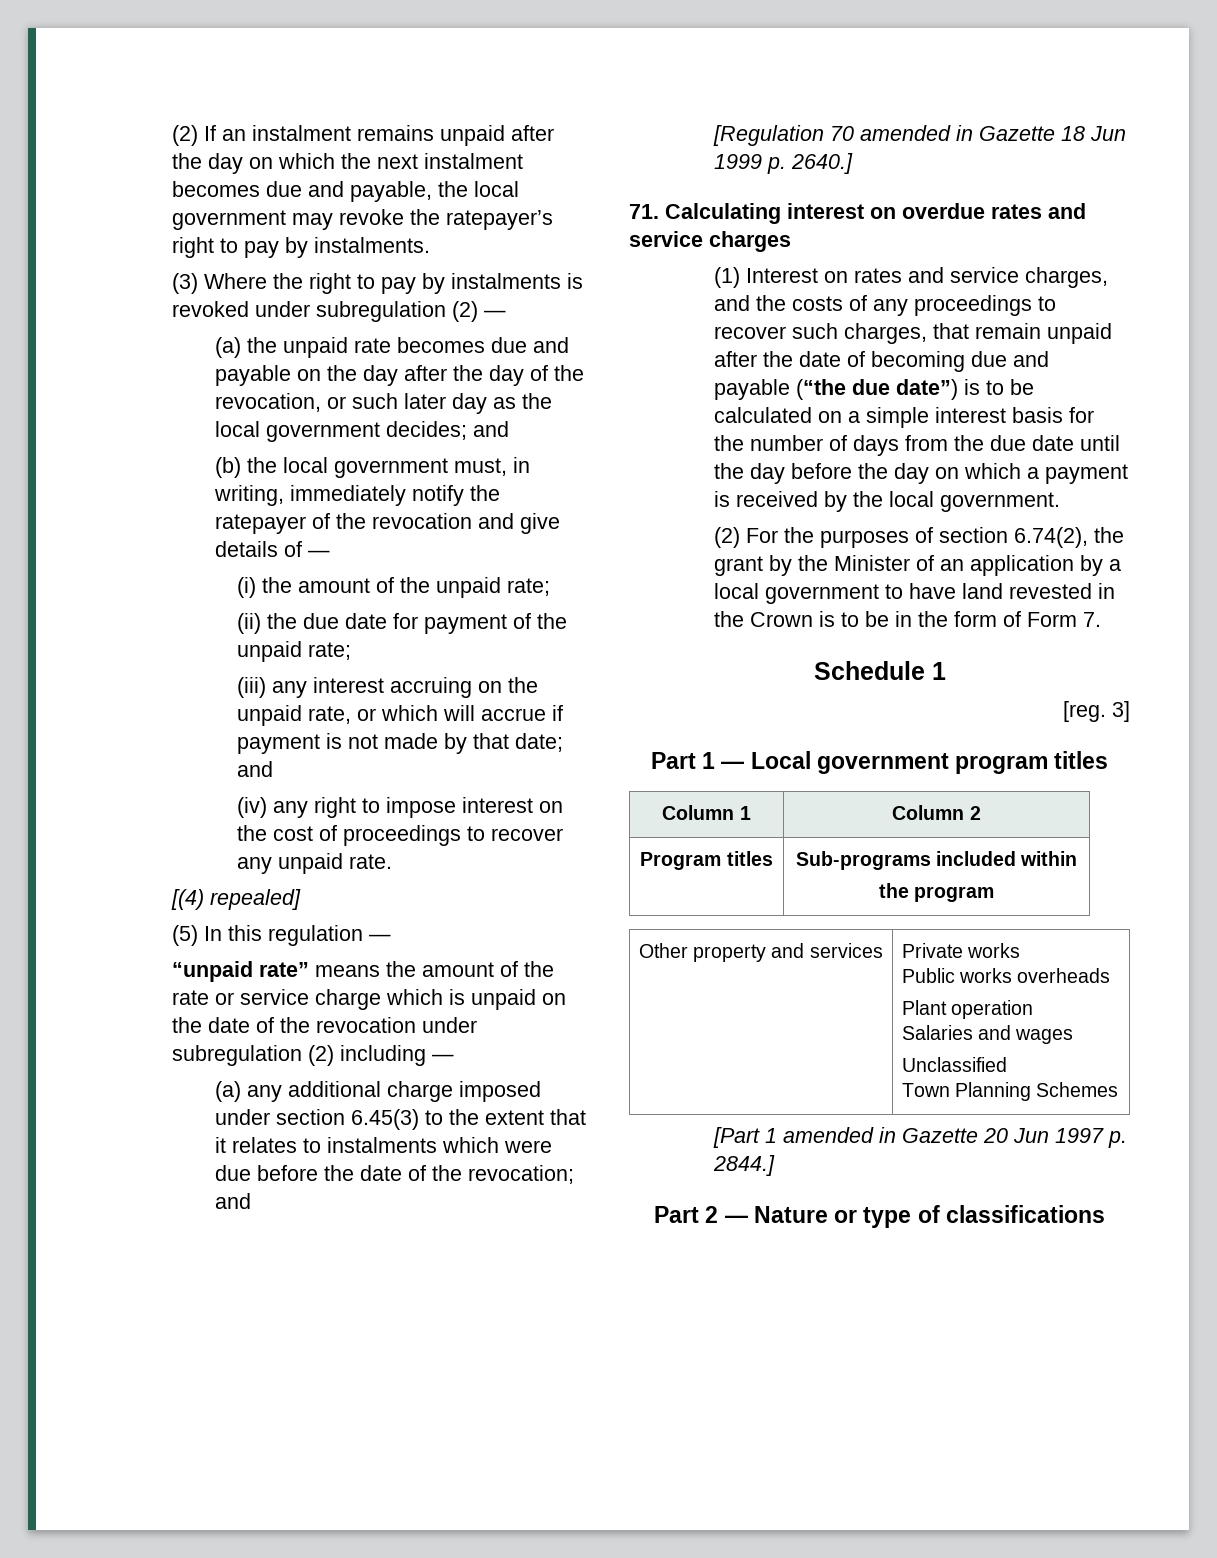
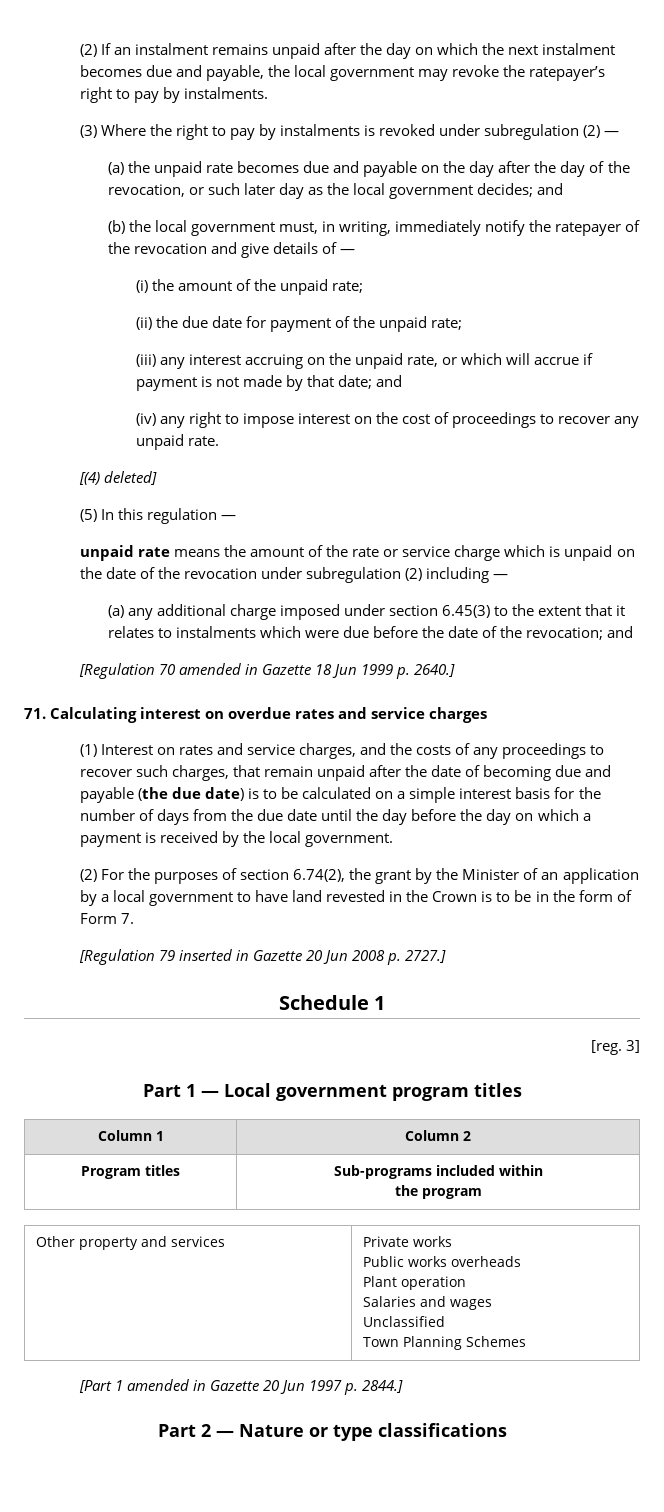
[210,889,302,910] repealed] -> [103,471,157,485] deleted]
[172,961,310,982] “unpaid rate” -> [79,545,170,561] unpaid rate
[796,379,959,400] (“the due date”) -> [137,787,244,801] (the due date)
(1102, 619) none -> [78,949,447,965] // [Regulation 79 inserted in Gazette 20 Jun 2008 p. 2727.]
[917,1205,940,1223] of -> (373, 1432) none

